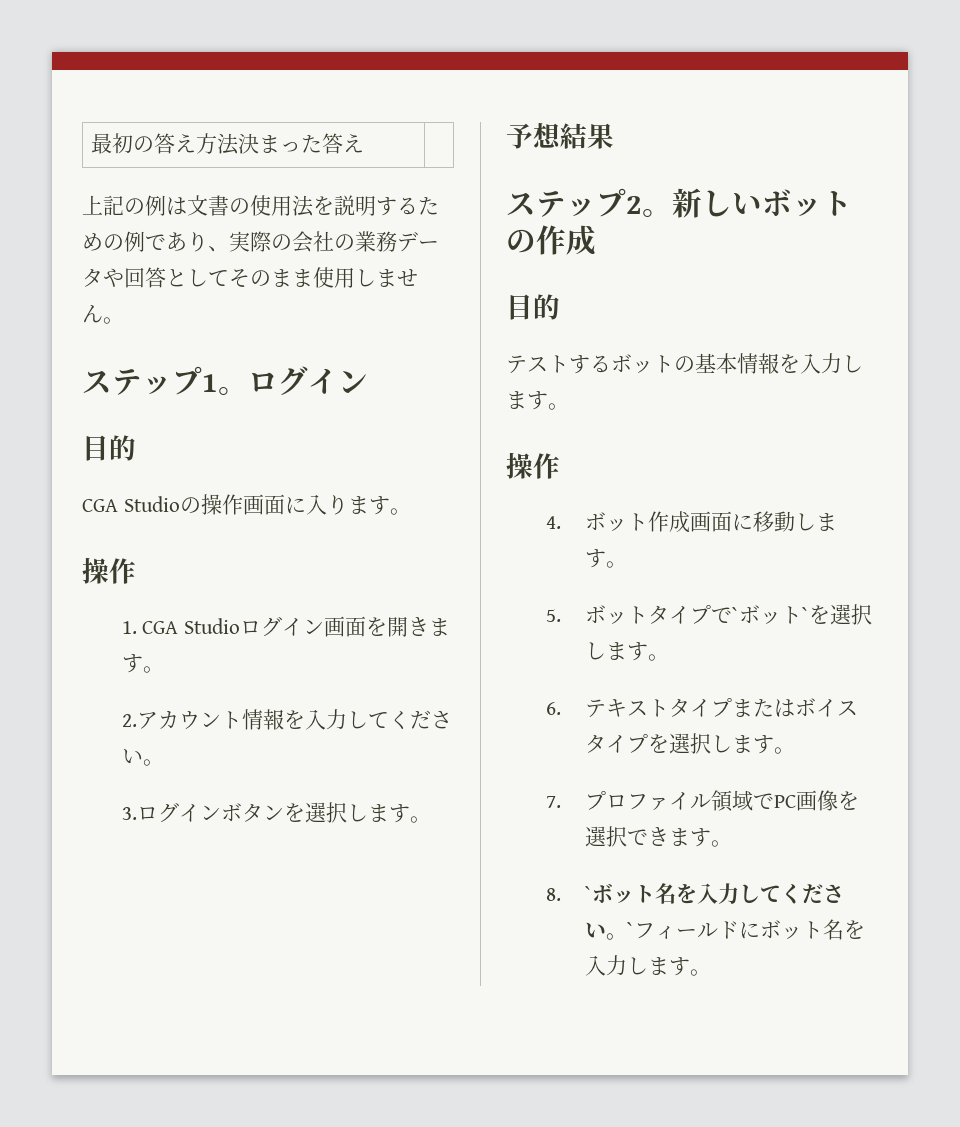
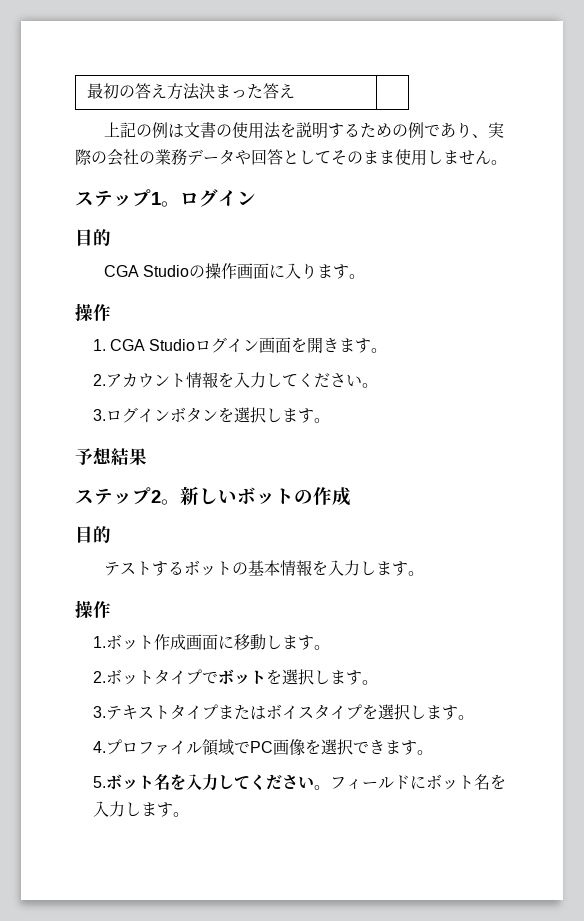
[545,516,561,529] 4. -> [92,636,106,648] 1.
[545,609,561,622] 5. -> [92,671,106,683] 2.
[732,604,873,625] [585,642,670,661] [545,702,561,715] `ボット`を選択します。 // 6. -> [217,669,378,685] [92,706,106,718] ボットを選択します。 // 3.
[545,796,561,808] 7. -> [92,741,106,753] 4.
[545,886,593,901] 8. ` -> [92,776,106,788] 5.
[627,922,635,937] ` -> (330, 787) none

